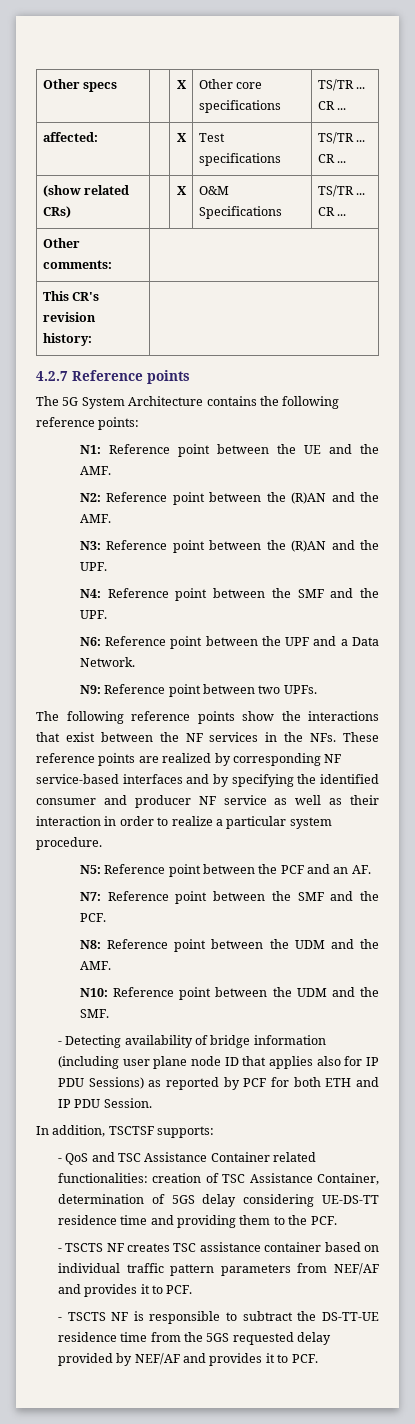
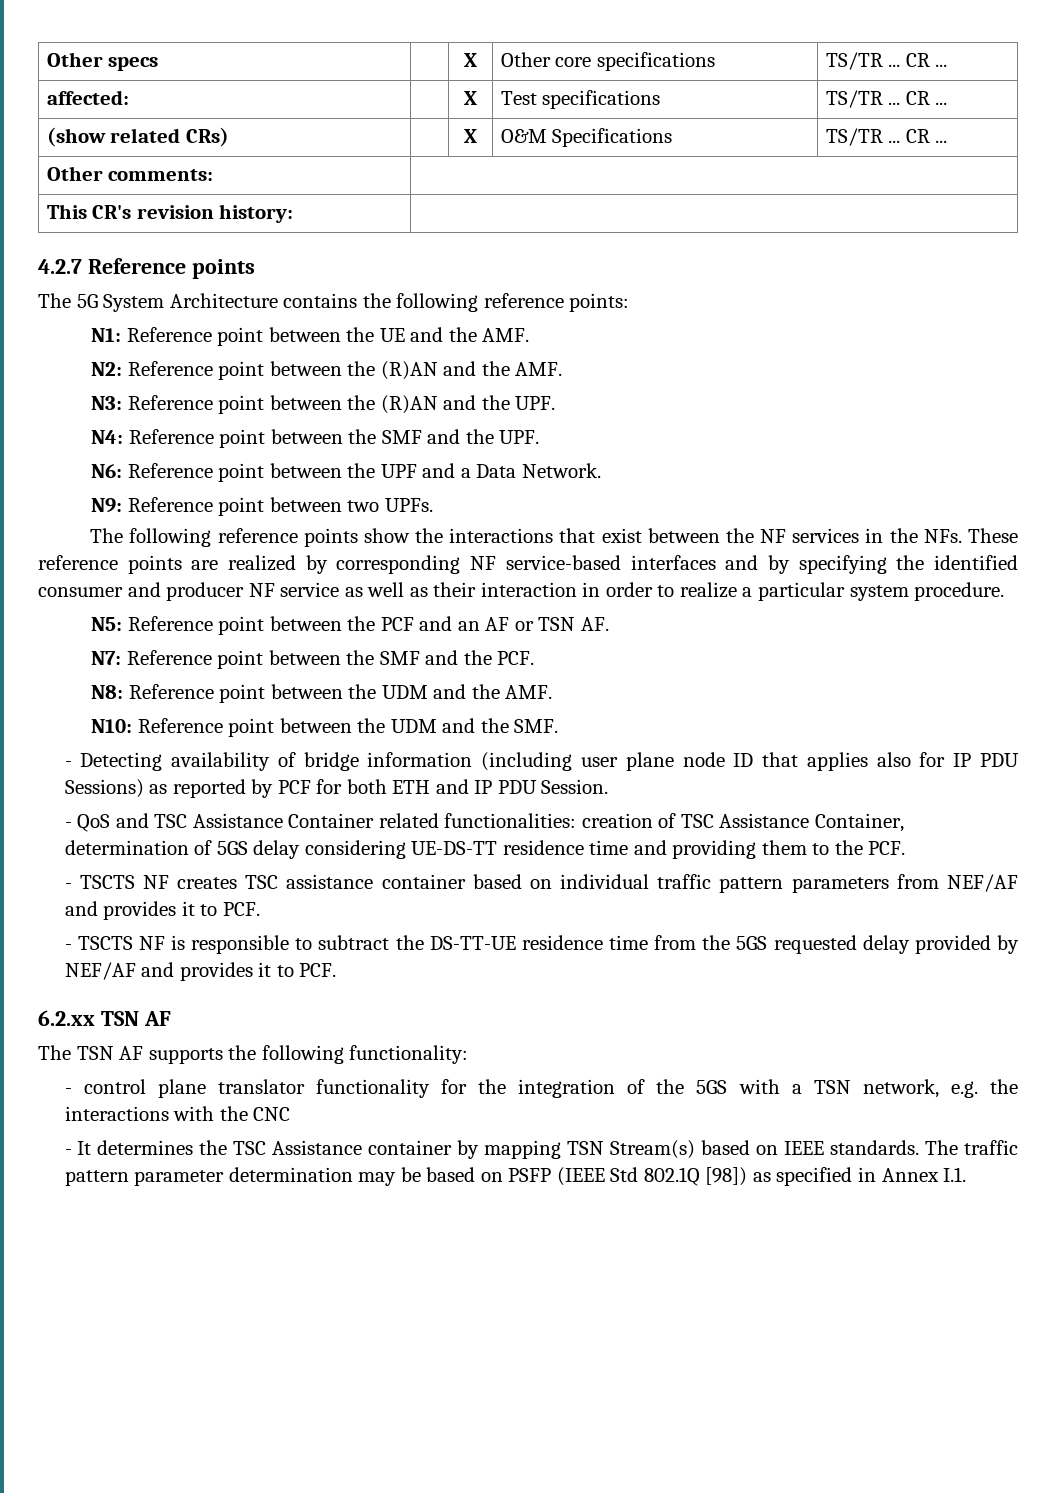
(349, 870) none -> [485,617,576,631] AF or TSN
[36,1125,215,1138] // In addition, TSCTSF supports: -> (609, 786) none
(318, 1358) none -> [38,1010,171,1026] [38,1045,469,1064] [64,1079,1019,1098] [64,1106,291,1121] [64,1140,1019,1159] [64,1167,967,1186] // 6.2.xx TSN AF // The TSN AF supports the following functionality: // - control plane translator functionality for the integration of the 5GS with a TSN network, e.g. the interactions with the CNC // - It determines the TSC Assistance container by mapping TSN Stream(s) based on IEEE standards. The traffic pattern parameter determination may be based on PSFP (IEEE Std 802.1Q [98]) as specified in Annex I.1.

